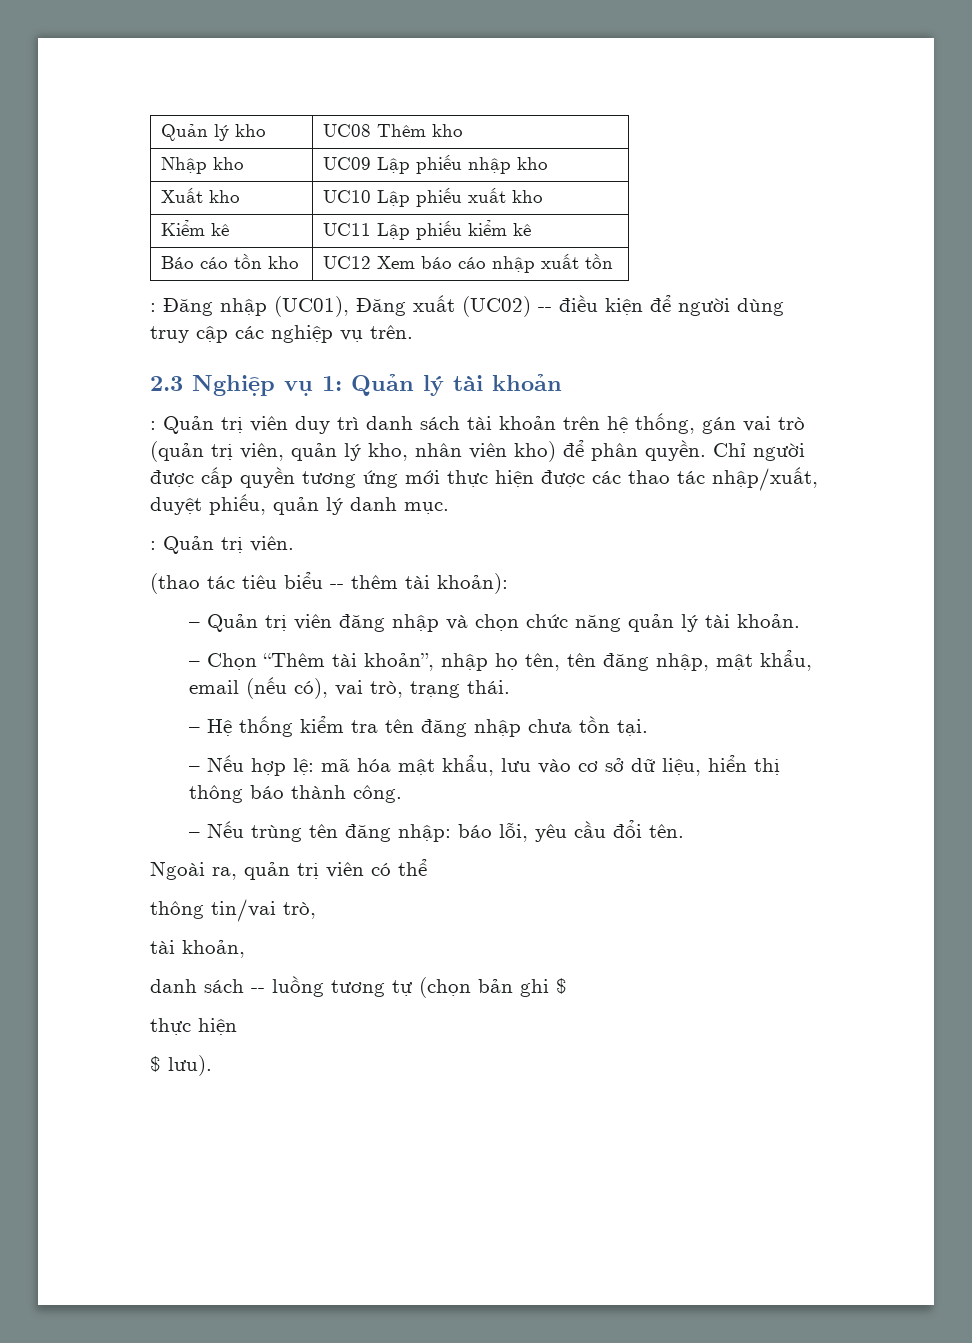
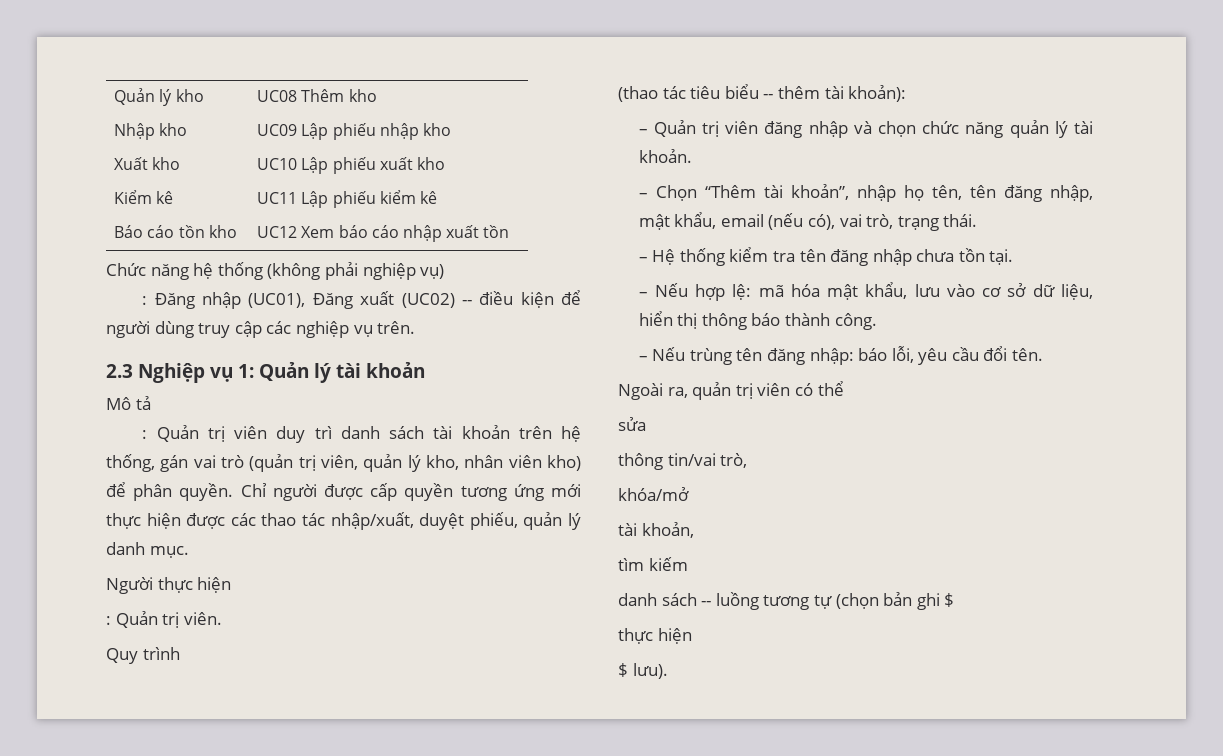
(614, 261) none -> [106,262,445,280] // Chức năng hệ thống (không phải nghiệp vụ)
(562, 382) none -> [106,396,151,410] // Mô tả
(449, 508) none -> [106,577,232,594] // Người thực hiện
(294, 544) none -> [106,647,180,664] // Quy trình
(427, 867) none -> [618,417,646,431] // sửa
(316, 910) none -> [618,487,689,501] // khóa/mở
(245, 949) none -> [618,557,688,571] // tìm kiếm

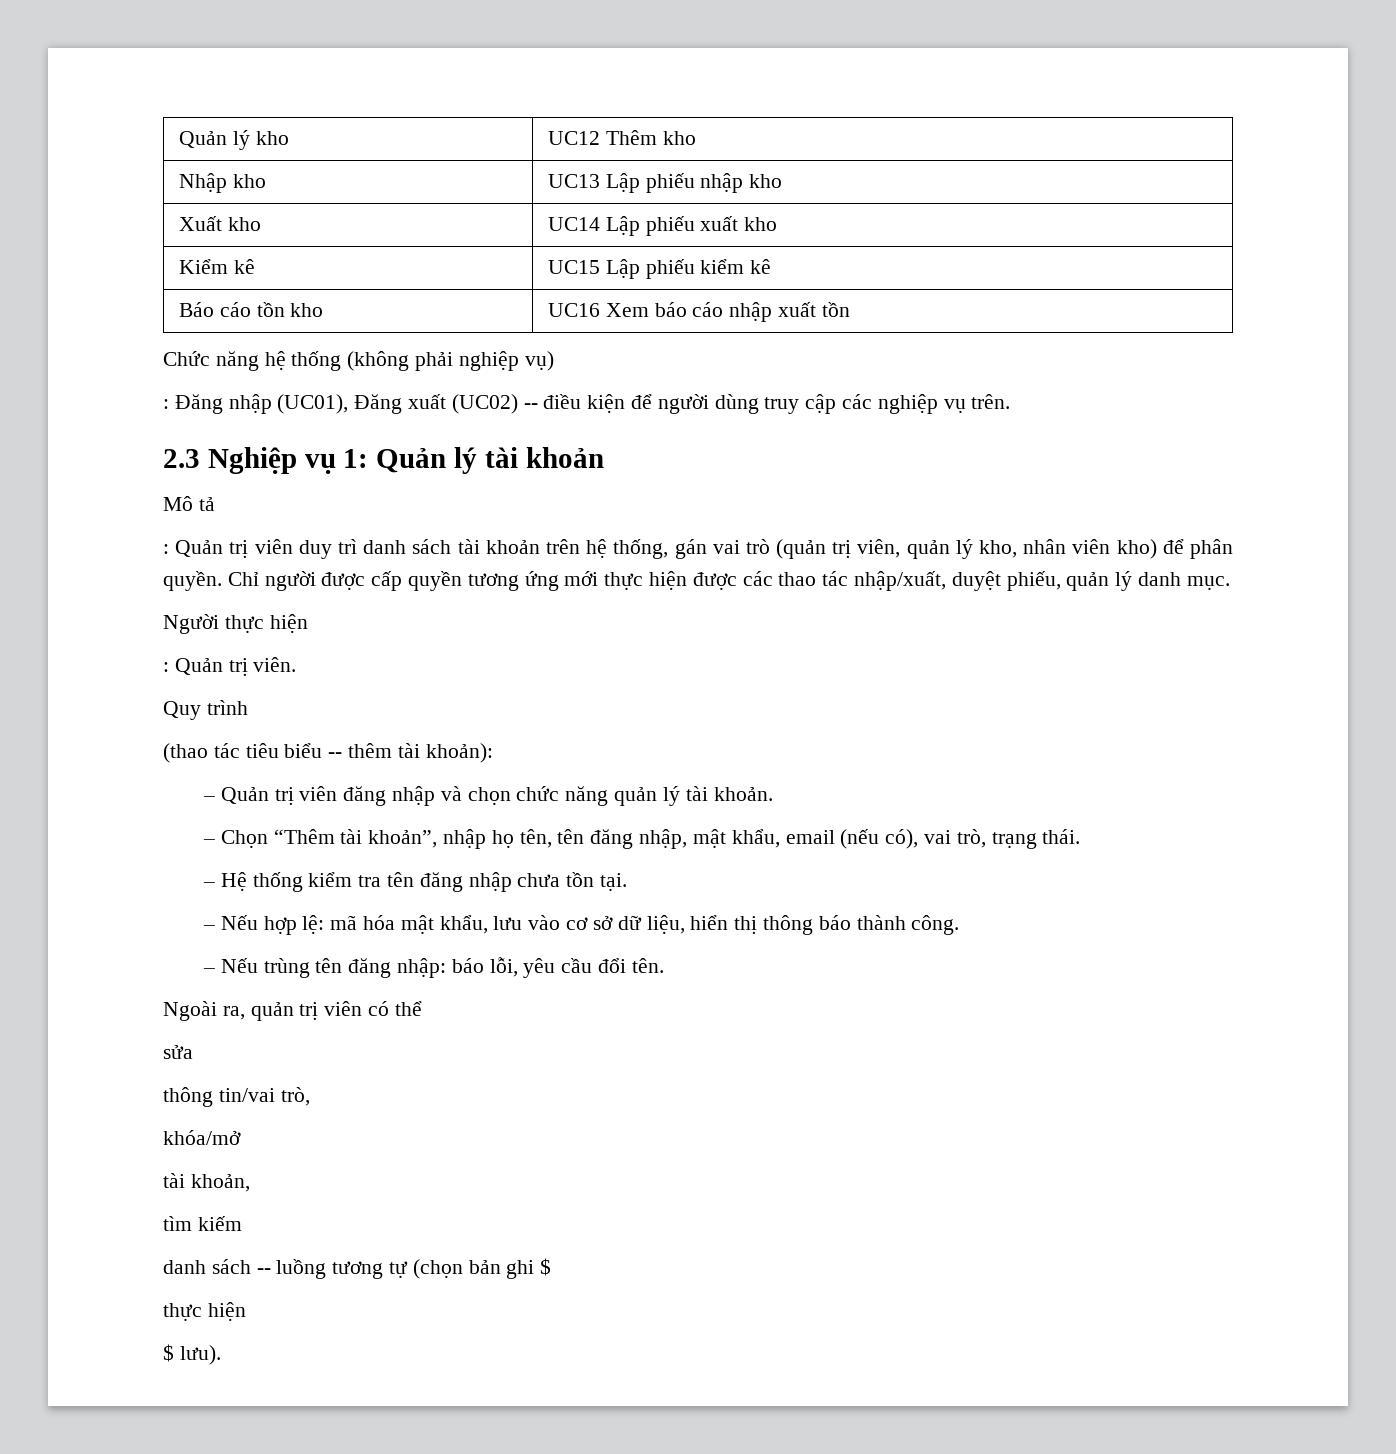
[257,90,298,102] UC08 -> [547,131,600,145] UC12
[257,124,298,136] UC09 -> [547,174,600,188] UC13
[257,158,298,170] UC10 -> [547,217,600,231] UC14
[257,192,298,204] UC11 -> [547,260,600,274] UC15
[257,226,298,238] UC12 -> [547,303,600,317] UC16

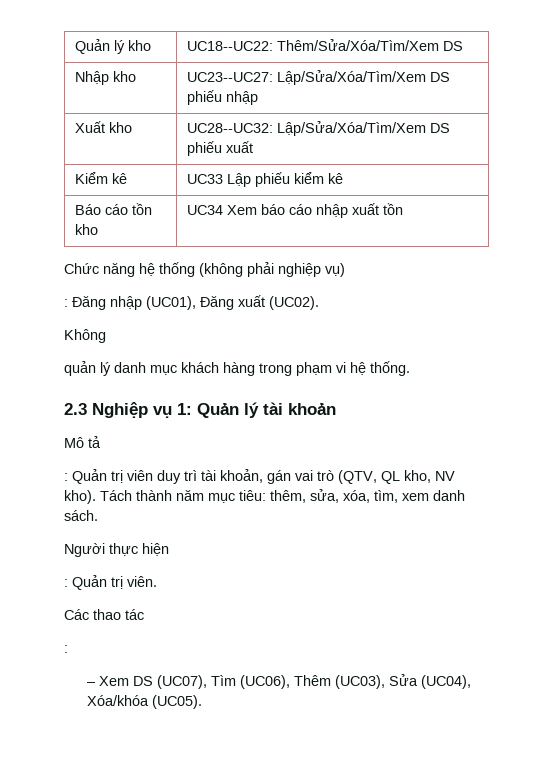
[547,130,696,145] UC12 Thêm kho -> [186,39,463,51] UC18--UC22: Thêm/Sửa/Xóa/Tìm/Xem DS
[547,173,640,193] UC13 Lập -> [186,70,450,85] UC23--UC27: Lập/Sửa/Xóa/Tìm/Xem DS
[749,174,783,188] kho -> (258, 98) none
[547,216,640,236] UC14 Lập -> [186,121,450,136] UC28--UC32: Lập/Sửa/Xóa/Tìm/Xem DS
[744,217,778,231] kho -> (253, 147) none
[547,260,600,274] UC15 -> [186,174,223,184] UC33
[547,303,600,317] UC16 -> [186,205,223,215] UC34
[451,394,1011,414] (UC02) -- điều kiện để người dùng truy cập các nghiệp vụ trên. -> [269,296,319,310] [64,329,106,343] [64,361,410,376] (UC02). // Không // quản lý danh mục khách hàng trong phạm vi hệ thống.
[363,539,1234,559] [163,571,1230,591] danh sách tài khoản trên hệ thống, gán vai trò (quản trị viên, quản lý kho, nhân viên kho) để phân quyền. Chỉ người được cấp quyền tương ứng mới thực hiện được các thao tác nhập/xuất, duyệt phiếu, quản lý danh mục. -> [201,469,455,484] [64,489,465,504] [64,510,98,521] tài khoản, gán vai trò (QTV, QL kho, NV kho). Tách thành năm mục tiêu: thêm, sửa, xóa, tìm, xem danh sách.
[163,700,248,720] [163,743,493,763] [203,786,773,806] [203,829,1081,849] [203,872,628,892] [203,915,960,935] [203,957,664,978] [163,1001,422,1021] [163,1045,193,1059] [163,1087,310,1107] [163,1130,241,1145] [163,1173,250,1192] [163,1216,242,1231] [163,1258,552,1279] [163,1302,246,1321] [163,1344,221,1365] Quy trình // (thao tác tiêu biểu -- thêm tài khoản): // – Quản trị viên đăng nhập và chọn chức năng quản lý tài khoản. // – Chọn “Thêm tài khoản”, nhập họ tên, tên đăng nhập, mật khẩu, email (nếu có), vai trò, trạng thái. // – Hệ thống kiểm tra tên đăng nhập chưa tồn tại. // – Nếu hợp lệ: mã hóa mật khẩu, lưu vào cơ sở dữ liệu, hiển thị thông báo thành công. // – Nếu trùng tên đăng nhập: báo lỗi, yêu cầu đổi tên. // Ngoài ra, quản trị viên có thể // sửa // thông tin/vai trò, // khóa/mở // tài khoản, // tìm kiếm // danh sách -- luồng tương tự (chọn bản ghi $ // thực hiện // $ lưu). -> [64,609,144,620] [64,645,68,653] [87,674,472,689] [87,695,203,709] Các thao tác // : // – Xem DS (UC07), Tìm (UC06), Thêm (UC03), Sửa (UC04), Xóa/khóa (UC05).

